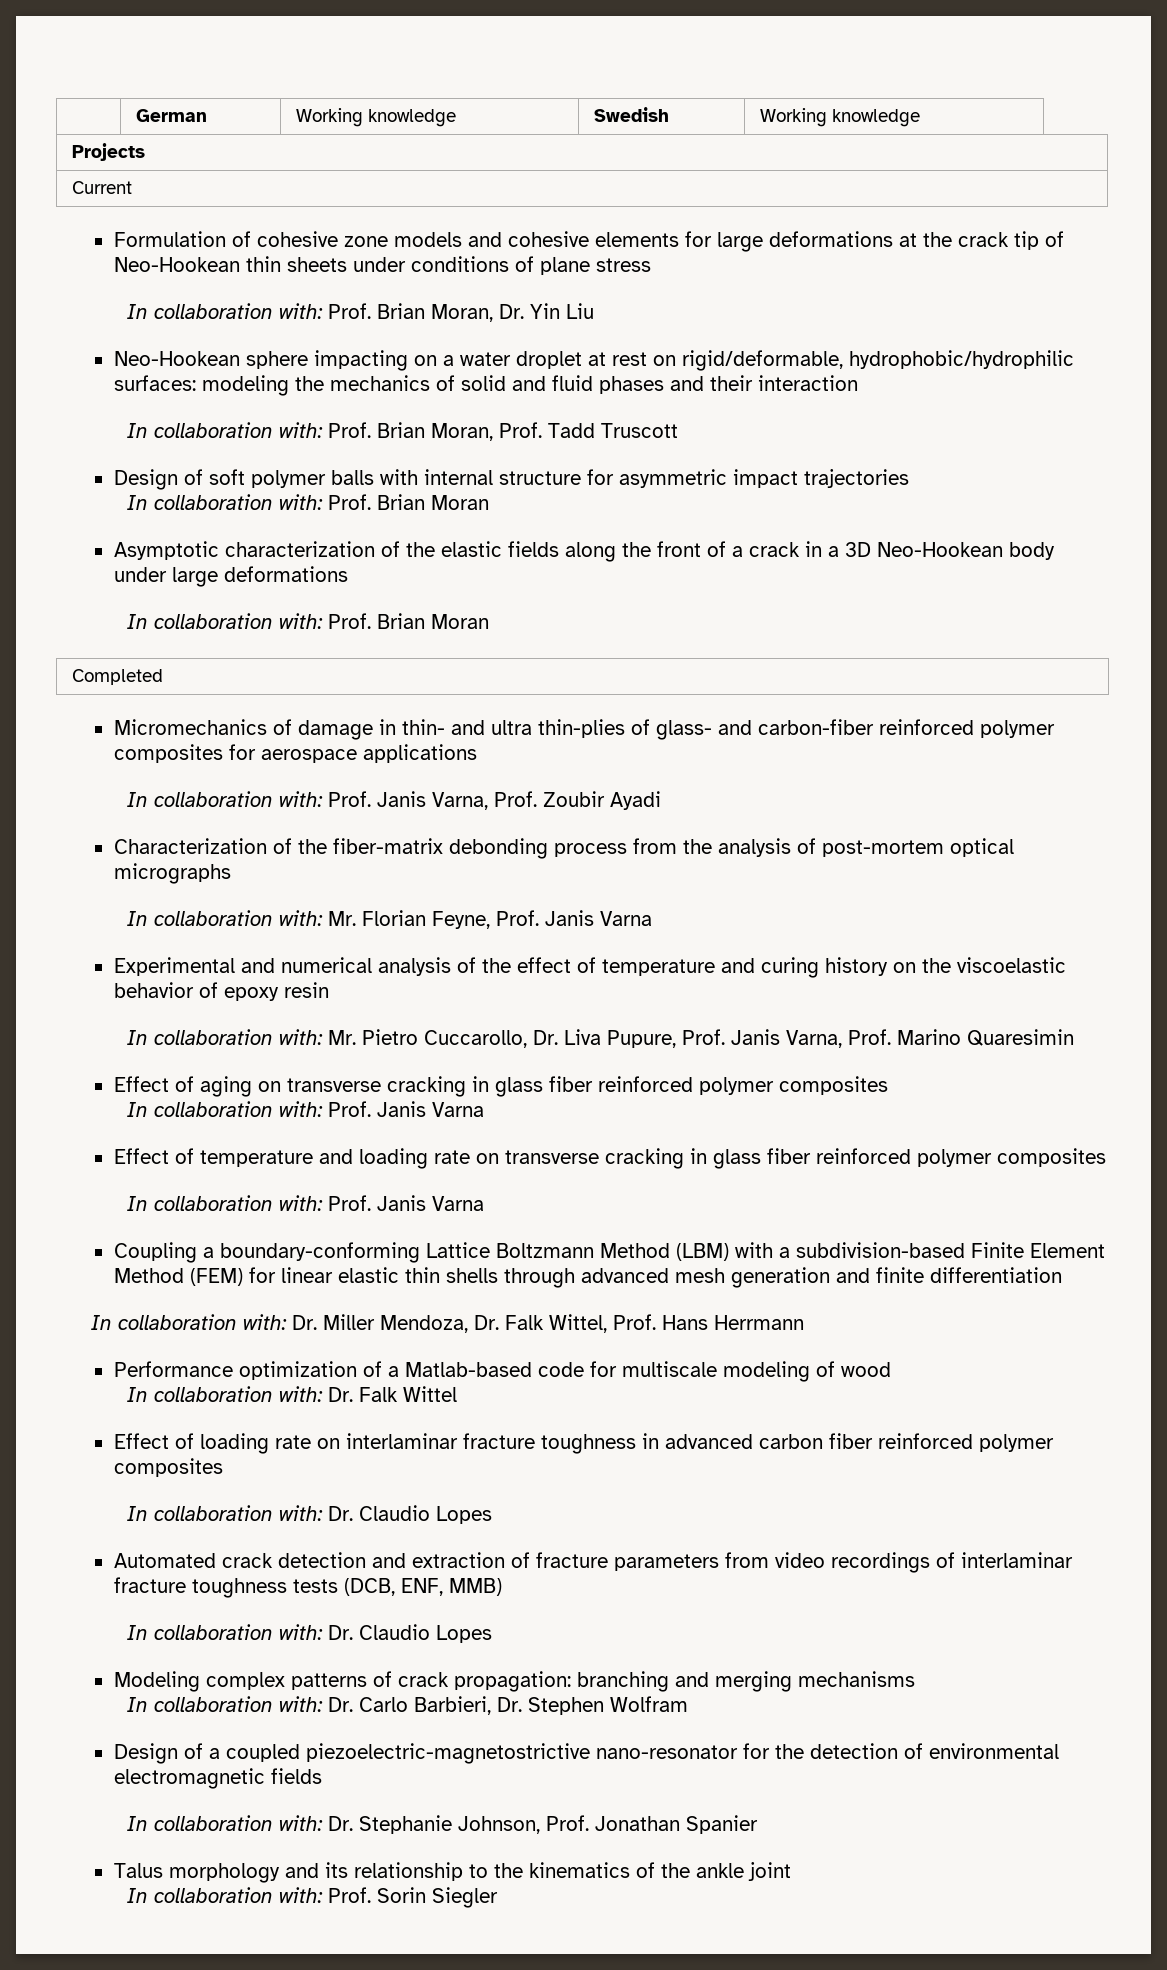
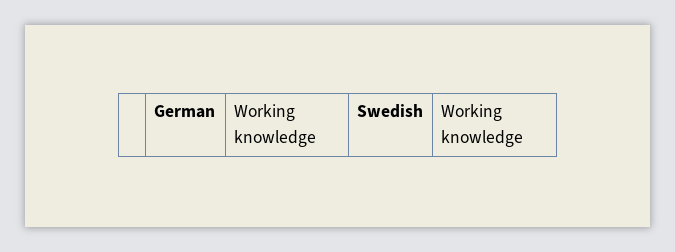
[71,143,145,161] [71,181,132,194] [113,231,1064,252] [113,256,651,275] [126,303,594,322] [113,350,1074,371] [113,375,858,396] [126,422,678,441] [113,469,909,490] [126,494,489,510] [113,541,1055,562] [113,566,348,587] [126,613,489,629] [71,669,163,685] [113,719,1055,740] [113,744,477,763] [126,791,661,810] [113,838,1014,859] [113,863,231,884] [126,910,652,929] [113,957,1066,978] [113,982,329,1001] [126,1029,1074,1048] [113,1076,888,1097] [126,1101,484,1117] [113,1148,1106,1169] [126,1195,484,1211] [113,1242,1105,1263] [113,1267,1062,1288] [91,1314,805,1333] [113,1361,891,1382] [126,1386,457,1402] [113,1433,1054,1454] [113,1458,223,1477] [126,1505,492,1524] [113,1552,1073,1573] [113,1577,502,1598] [126,1624,492,1643] [113,1671,915,1692] [126,1696,688,1715] [113,1743,1059,1764] [113,1768,322,1789] [126,1815,758,1834] [113,1862,791,1883] [126,1887,498,1908] // Projects // Current // Formulation of cohesive zone models and cohesive elements for large deformations at the crack tip of Neo-Hookean thin sheets under conditions of plane stress // In collaboration with: Prof. Brian Moran, Dr. Yin Liu // Neo-Hookean sphere impacting on a water droplet at rest on rigid/deformable, hydrophobic/hydrophilic surfaces: modeling the mechanics of solid and fluid phases and their interaction // In collaboration with: Prof. Brian Moran, Prof. Tadd Truscott // Design of soft polymer balls with internal structure for asymmetric impact trajectories // In collaboration with: Prof. Brian Moran // Asymptotic characterization of the elastic fields along the front of a crack in a 3D Neo-Hookean body under large deformations // In collaboration with: Prof. Brian Moran // Completed // Micromechanics of damage in thin- and ultra thin-plies of glass- and carbon-fiber reinforced polymer composites for aerospace applications // In collaboration with: Prof. Janis Varna, Prof. Zoubir Ayadi // Characterization of the fiber-matrix debonding process from the analysis of post-mortem optical micrographs // In collaboration with: Mr. Florian Feyne, Prof. Janis Varna // Experimental and numerical analysis of the effect of temperature and curing history on the viscoelastic behavior of epoxy resin // In collaboration with: Mr. Pietro Cuccarollo, Dr. Liva Pupure, Prof. Janis Varna, Prof. Marino Quaresimin // Effect of aging on transverse cracking in glass fiber reinforced polymer composites // In collaboration with: Prof. Janis Varna // Effect of temperature and loading rate on transverse cracking in glass fiber reinforced polymer composites // In collaboration with: Prof. Janis Varna // Coupling a boundary-conforming Lattice Boltzmann Method (LBM) with a subdivision-based Finite Element Method (FEM) for linear elastic thin shells through advanced mesh generation and finite differentiation // In collaboration with: Dr. Miller Mendoza, Dr. Falk Wittel, Prof. Hans Herrmann // Performance optimization of a Matlab-based code for multiscale modeling of wood // In collaboration with: Dr. Falk Wittel // Effect of loading rate on interlaminar fracture toughness in advanced carbon fiber reinforced polymer composites // In collaboration with: Dr. Claudio Lopes // Automated crack detection and extraction of fracture parameters from video recordings of interlaminar fracture toughness tests (DCB, ENF, MMB) // In collaboration with: Dr. Claudio Lopes // Modeling complex patterns of crack propagation: branching and merging mechanisms // In collaboration with: Dr. Carlo Barbieri, Dr. Stephen Wolfram // Design of a coupled piezoelectric-magnetostrictive nano-resonator for the detection of environmental electromagnetic fields // In collaboration with: Dr. Stephanie Johnson, Prof. Jonathan Spanier // Talus morphology and its relationship to the kinematics of the ankle joint // In collaboration with: Prof. Sorin Siegler -> (523, 138) none

